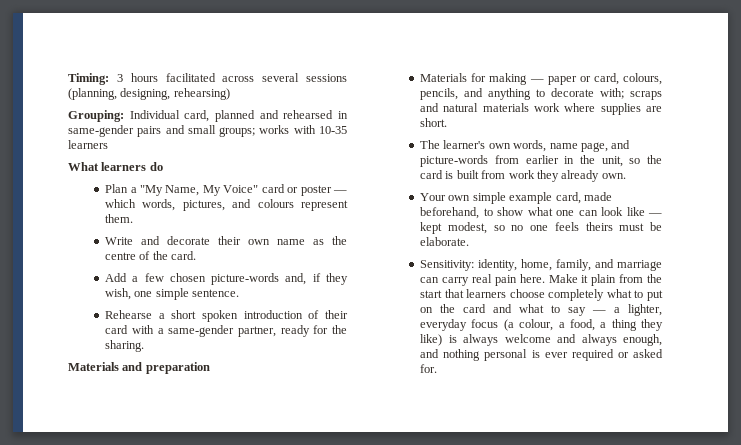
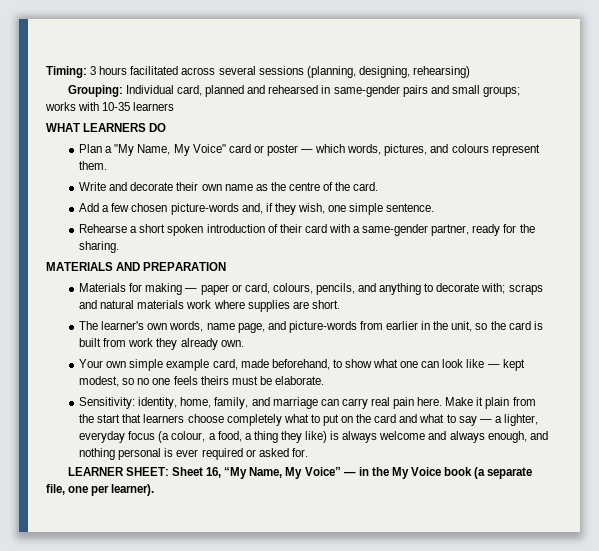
[68,162,163,171] What learners do -> [46,123,167,132] WHAT LEARNERS DO
[68,362,210,374] Materials and preparation -> [46,262,227,271] MATERIALS AND PREPARATION
(438, 368) none -> [67,467,533,479] [46,484,155,496] // LEARNER SHEET: Sheet 16, “My Name, My Voice” — in the My Voice book (a separate file, one per learner).

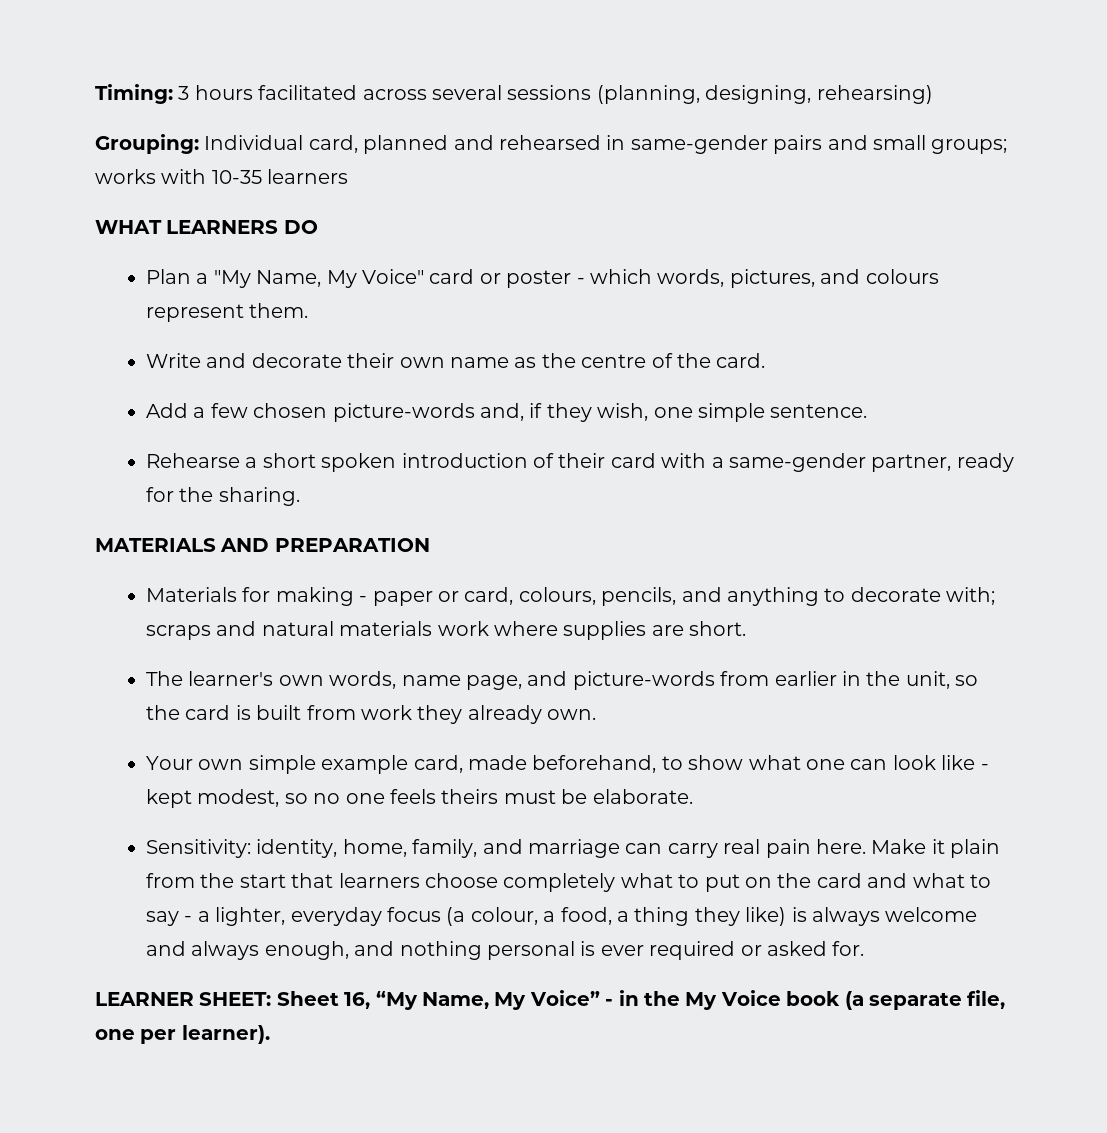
[301,149,314,153] — -> [576,278,585,284] -
[185,288,198,292] — -> [359,596,368,602] -
[487,364,500,368] — -> [980,764,989,770] -
[479,419,492,423] — -> [184,916,193,922] -
[343,471,356,476] — -> [605,999,614,1006] -

